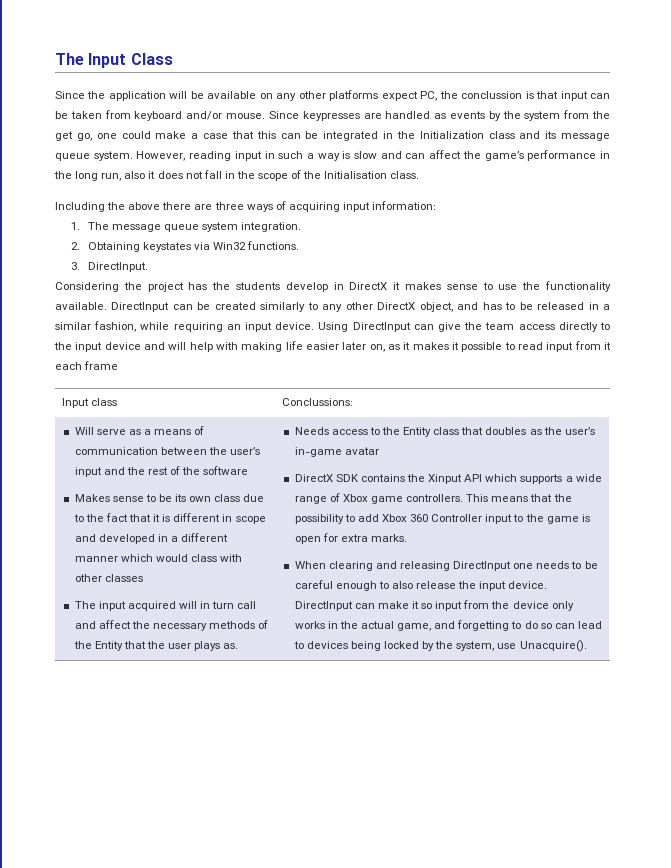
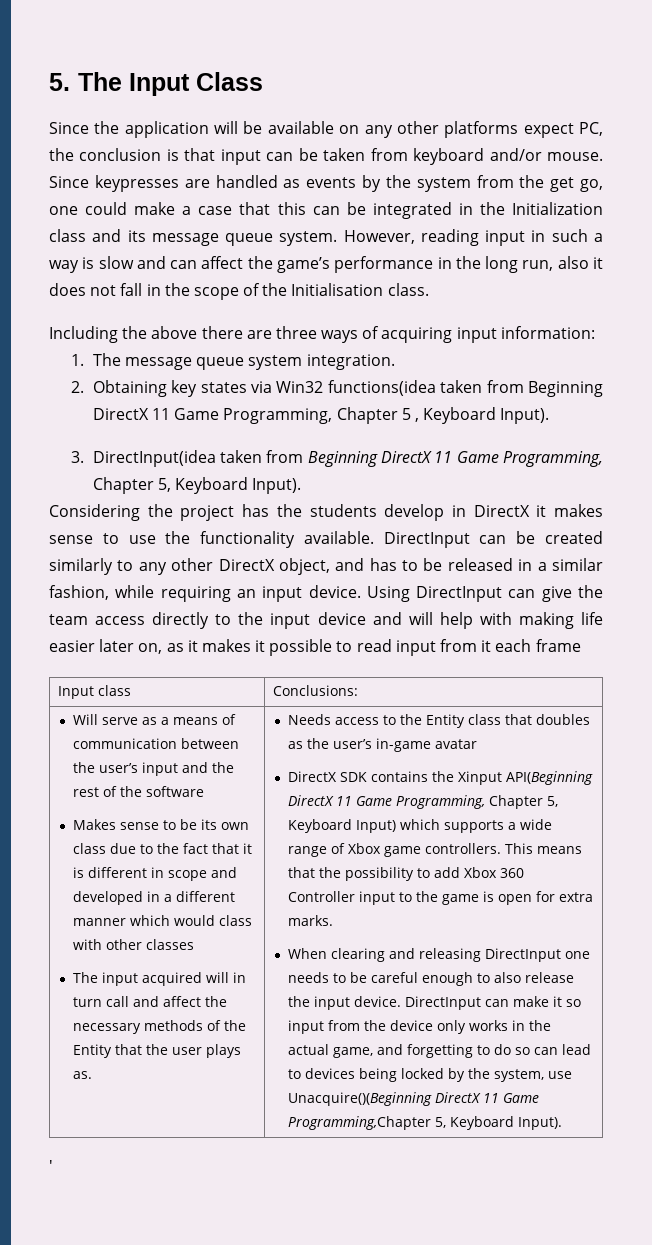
(55, 59) none -> [49,73,70,91] 5.
[461,91,523,99] conclussion -> [79,148,162,161] conclusion
[142,241,300,252] [71,262,148,272] keystates via Win32 functions. // 3. DirectInput. -> [171,380,603,397] [92,407,550,424] [70,450,603,467] [92,477,302,494] key states via Win32 functions(idea taken from Beginning DirectX 11 Game Programming, Chapter 5 , Keyboard Input). // 3. DirectInput(idea taken from Beginning DirectX 11 Game Programming, Chapter 5, Keyboard Input).
[282,398,354,406] Conclussions: -> [272,685,358,696] Conclusions:
[464,474,483,482] API -> [506,771,594,785] [288,795,559,809] [288,819,397,833] API(Beginning DirectX 11 Game Programming, Chapter 5, Keyboard Input)
[519,640,587,652] Unacquire(). -> [288,1092,540,1106] [288,1116,563,1130] [49,1160,53,1172] Unacquire()(Beginning DirectX 11 Game Programming,Chapter 5, Keyboard Input). // '

